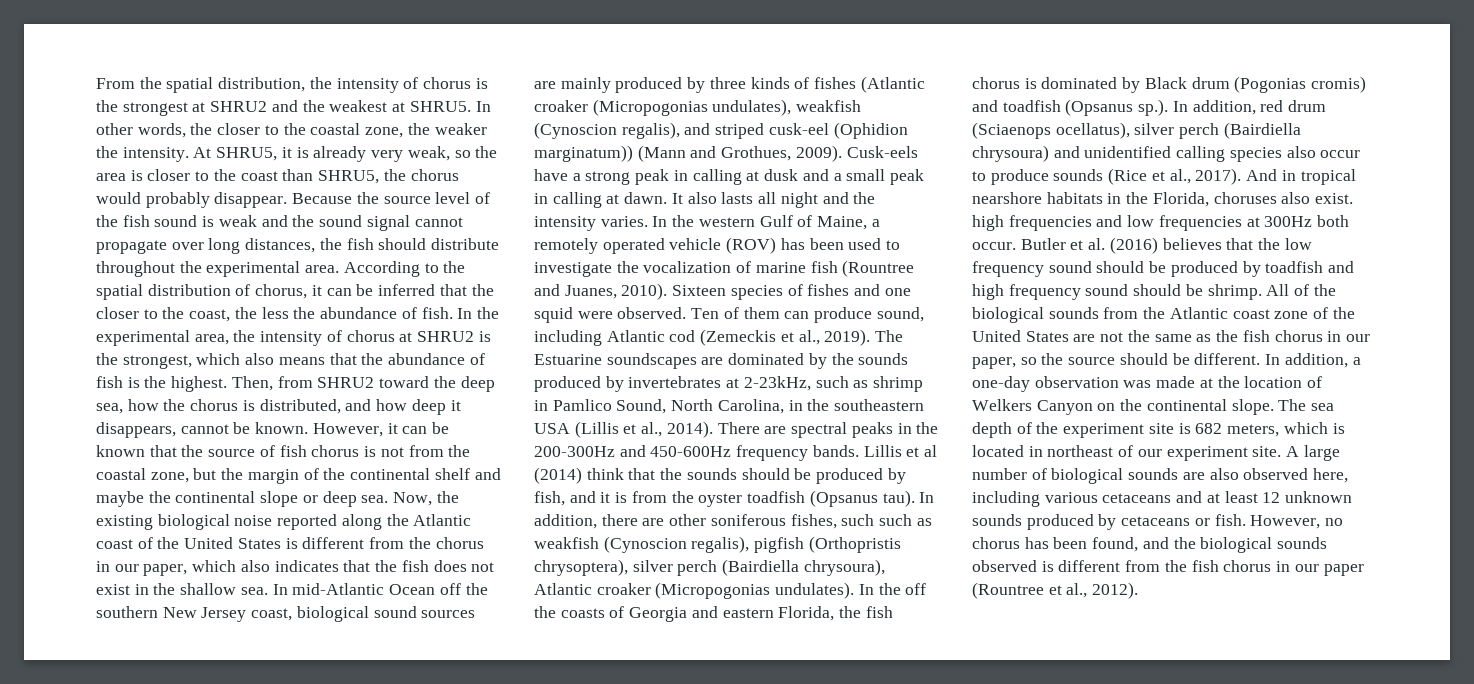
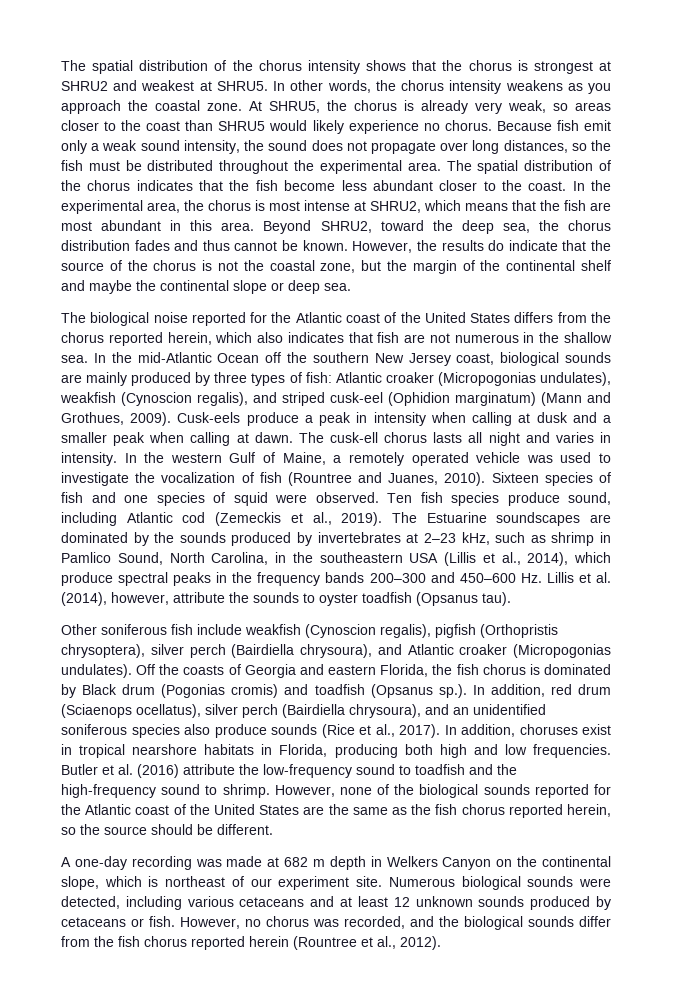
[96,77,488,93] [96,100,118,112] From the spatial distribution, the intensity of chorus is the -> [61,60,528,74] The spatial distribution of the chorus intensity shows that the chorus is
[302,100,325,112] the -> (138, 85) none
[217,123,487,138] [96,146,292,162] closer to the coastal zone, the weaker the intensity. At SHRU5, it -> [401,80,611,94] [61,100,397,114] chorus intensity weakens as you approach the coastal zone. At SHRU5, the chorus
[475,146,498,158] [96,170,143,181] the area is -> [575,102,611,111] areas
[318,169,459,184] [96,192,491,208] [96,215,463,231] SHRU5, the chorus would probably disappear. Because the source level of the fish sound is weak and the sound signal cannot -> [218,120,612,134] [61,140,367,154] SHRU5 would likely experience no chorus. Because fish emit only a weak sound intensity, the sound does not
[319,238,500,250] the fish should distribute -> [571,140,611,151] [61,160,214,171] so the fish must be distributed
[343,261,466,277] [96,284,494,300] [96,307,453,322] According to the spatial distribution of chorus, it can be inferred that the closer to the coast, the less the abundance of fish. -> [446,160,611,174] [61,180,567,191] The spatial distribution of the chorus indicates that the fish become less abundant closer to the coast.
[260,330,491,346] [96,353,485,369] [96,376,375,392] intensity of chorus at SHRU2 is the strongest, which also means that the abundance of fish is the highest. Then, from SHRU2 -> [208,200,611,213] [61,220,372,234] chorus is most intense at SHRU2, which means that the fish are most abundant in this area. Beyond SHRU2,
[127,399,461,415] [96,422,450,438] [96,445,145,457] how the chorus is distributed, and how deep it disappears, cannot be known. However, it can be known -> [538,220,611,231] [61,240,558,253] the chorus distribution fades and thus cannot be known. However, the results do indicate
[279,445,307,457] fish -> [127,260,148,271] the
[408,445,444,457] from -> (238, 266) none
[393,491,459,506] [96,515,153,530] Now, the existing -> [61,312,86,323] // The
[341,514,472,530] [96,537,365,549] along the Atlantic coast of the United States is different -> [250,312,554,323] for the Atlantic coast of the United States differs
[96,561,188,576] in our paper, -> [108,332,212,346] reported herein,
[375,560,495,572] [96,584,130,595] the fish does not exist -> [377,332,519,343] fish are not numerous
(288, 589) none -> [111,352,132,363] the
[373,606,476,618] sound sources -> [565,352,611,363] sounds
[750,76,925,93] kinds of fishes (Atlantic -> [251,372,382,386] types of fish: Atlantic
[534,145,633,162] marginatum)) -> [455,392,536,406] marginatum)
[534,169,688,185] have a strong peak in -> [246,412,466,426] produce a peak in intensity when
[846,169,924,185] [534,192,717,208] small peak in calling at dawn. It also -> [61,432,428,446] smaller peak when calling at dawn. The cusk-ell chorus
[853,192,876,204] [534,216,648,231] the intensity varies. -> [555,432,612,443] [61,452,117,466] varies in intensity.
[726,237,844,254] (ROV) has been -> [526,455,553,463] was
[755,262,806,273] marine -> (254, 477) none
[807,284,850,296] fishes -> [61,492,83,503] fish
(911, 292) none -> [156,492,225,506] species of
[723,307,810,319] of them can -> [420,492,499,506] fish species
[743,376,811,391] 2-23kHz, -> [423,532,490,545] 2–23 kHz,
[666,421,787,438] 2014). There are -> [527,552,611,566] [61,572,113,586] 2014), which produce
[534,445,938,461] [534,467,906,484] [534,490,935,507] [534,514,932,529] 200-300Hz and 450-600Hz frequency bands. Lillis et al (2014) think that the sounds should be produced by fish, and it is from the oyster toadfish (Opsanus tau). In addition, there are other soniferous fishes, such such as -> [257,572,612,586] [61,592,511,606] [61,624,242,635] frequency bands 200–300 and 450–600 Hz. Lillis et al. (2014), however, attribute the sounds to oyster toadfish (Opsanus tau). // Other soniferous fish include
(885, 567) none -> [377,644,402,655] and
[858,583,927,595] In the off -> [136,664,156,675] Off
[972,145,1361,162] [972,171,986,181] chrysoura) and unidentified calling species also occur to -> [349,704,546,718] [61,724,210,738] chrysoura), and an unidentified soniferous species also
[1246,169,1278,181] And -> [444,724,611,737] In addition, choruses exist
[1126,192,1354,207] [972,215,1350,231] [972,237,1312,254] [972,261,1355,277] [972,284,1290,300] the Florida, choruses also exist. high frequencies and low frequencies at 300Hz both occur. Butler et al. (2016) believes that the low frequency sound should be produced by toadfish and high frequency sound should be shrimp. All -> [279,744,611,758] [61,764,517,778] [61,784,372,798] Florida, producing both high and low frequencies. Butler et al. (2016) attribute the low-frequency sound to toadfish and the high-frequency sound to shrimp. However, none
[1103,307,1309,319] from the Atlantic coast zone -> [534,784,611,798] [61,804,170,815] reported for the Atlantic coast
[1100,332,1124,342] not -> (325, 810) none
[1327,331,1370,342] [972,357,1016,369] in our paper, -> [508,804,611,818] reported herein,
[1265,353,1361,368] [972,376,1323,392] In addition, a one-day observation was made at the location of -> [61,856,382,870] // A one-day recording was made at 682 m depth in
[1231,399,1335,415] [972,422,1345,438] [972,445,1043,457] slope. The sea depth of the experiment site is 682 meters, which is located in -> [61,876,159,890] slope, which is
[1286,445,1340,461] [972,468,1349,484] A large number of biological sounds are also observed here, -> [388,876,611,890] [61,896,120,909] Numerous biological sounds were detected,
[1024,537,1139,552] has been found, -> [313,916,405,929] was recorded,
[972,560,1121,572] observed is different -> [579,916,611,927] differ
[1276,561,1364,576] in our paper -> [191,936,289,950] reported herein

